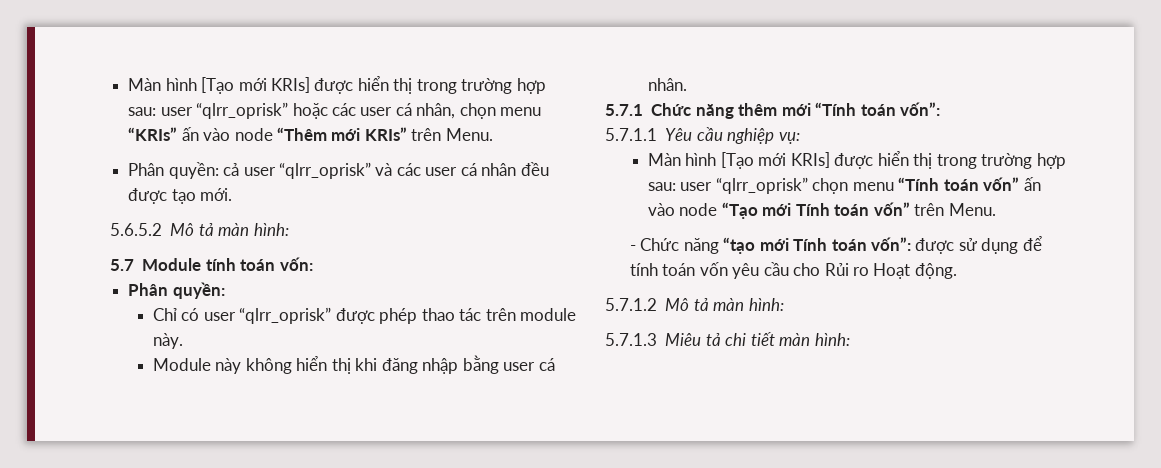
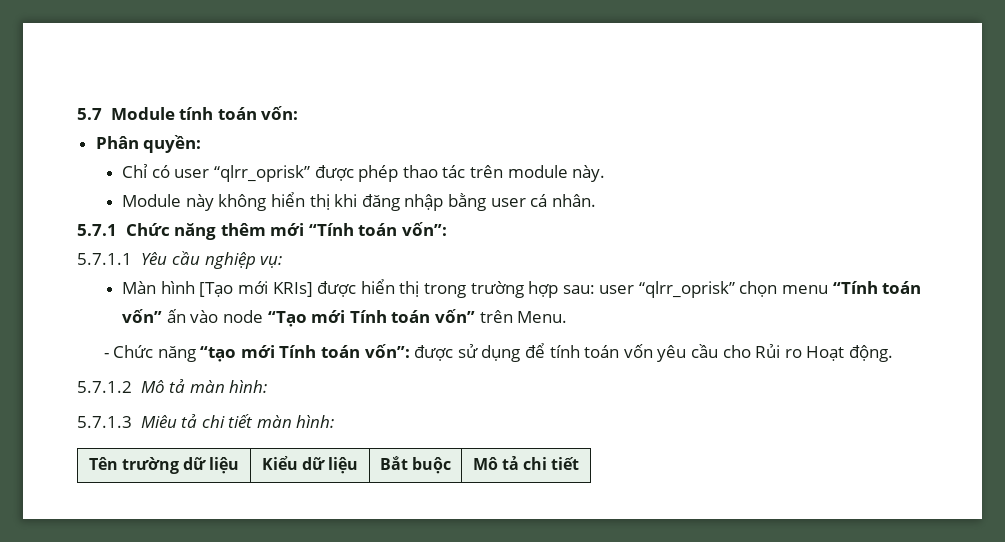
[128,76,546,94] [128,102,542,119] [128,127,493,141] [128,162,549,179] [128,188,233,204] [110,223,289,236] Màn hình [Tạo mới KRIs] được hiển thị trong trường hợp sau: user “qlrr_oprisk” hoặc các user cá nhân, chọn menu “KRIs” ấn vào node “Thêm mới KRIs” trên Menu. // Phân quyền: cả user “qlrr_oprisk” và các user cá nhân đều được tạo mới. // 5.6.5.2 Mô tả màn hình: // -> (77, 114) none
(850, 339) none -> [88,457,240,474] [261,456,359,474] [379,456,452,474] [472,456,580,470] // Tên trường dữ liệu | Kiểu dữ liệu | Bắt buộc | Mô tả chi tiết

